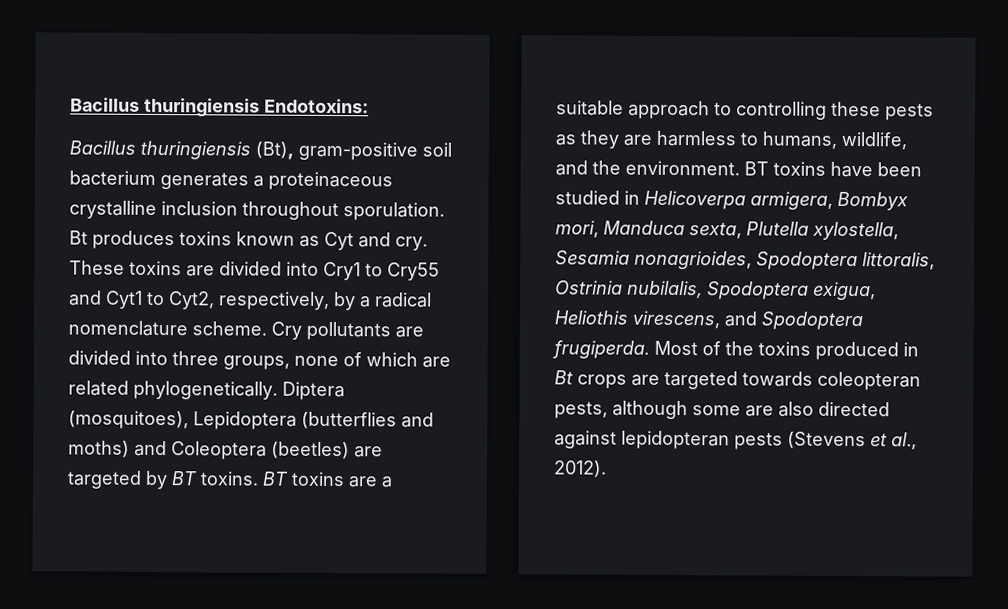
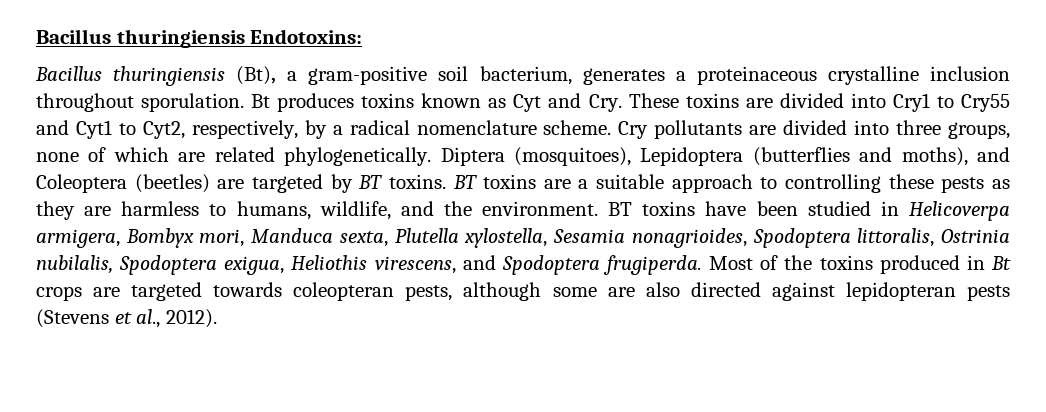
(294, 150) none -> [287,71,298,81] a
[69,170,156,186] bacterium -> [479,66,572,85] bacterium,
[395,236,428,251] cry. -> [588,94,622,112] Cry.
[68,440,130,458] moths) -> [901,147,968,166] moths),

